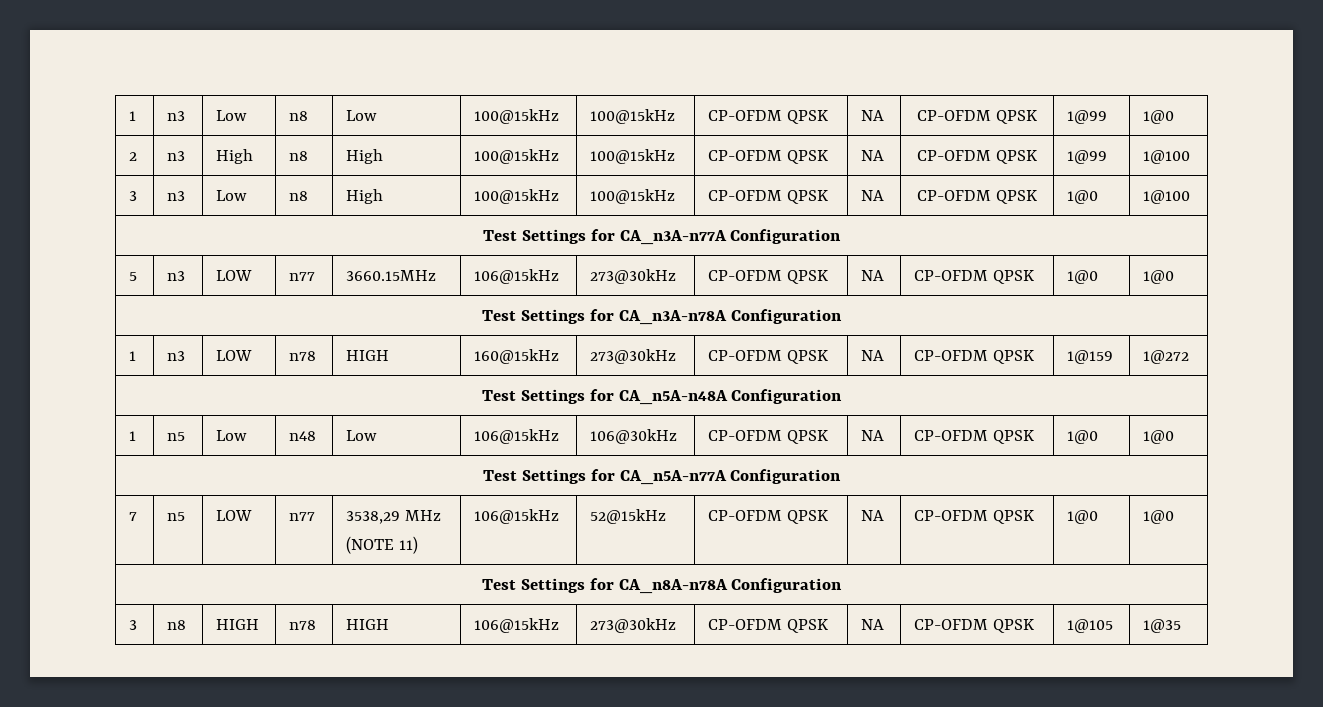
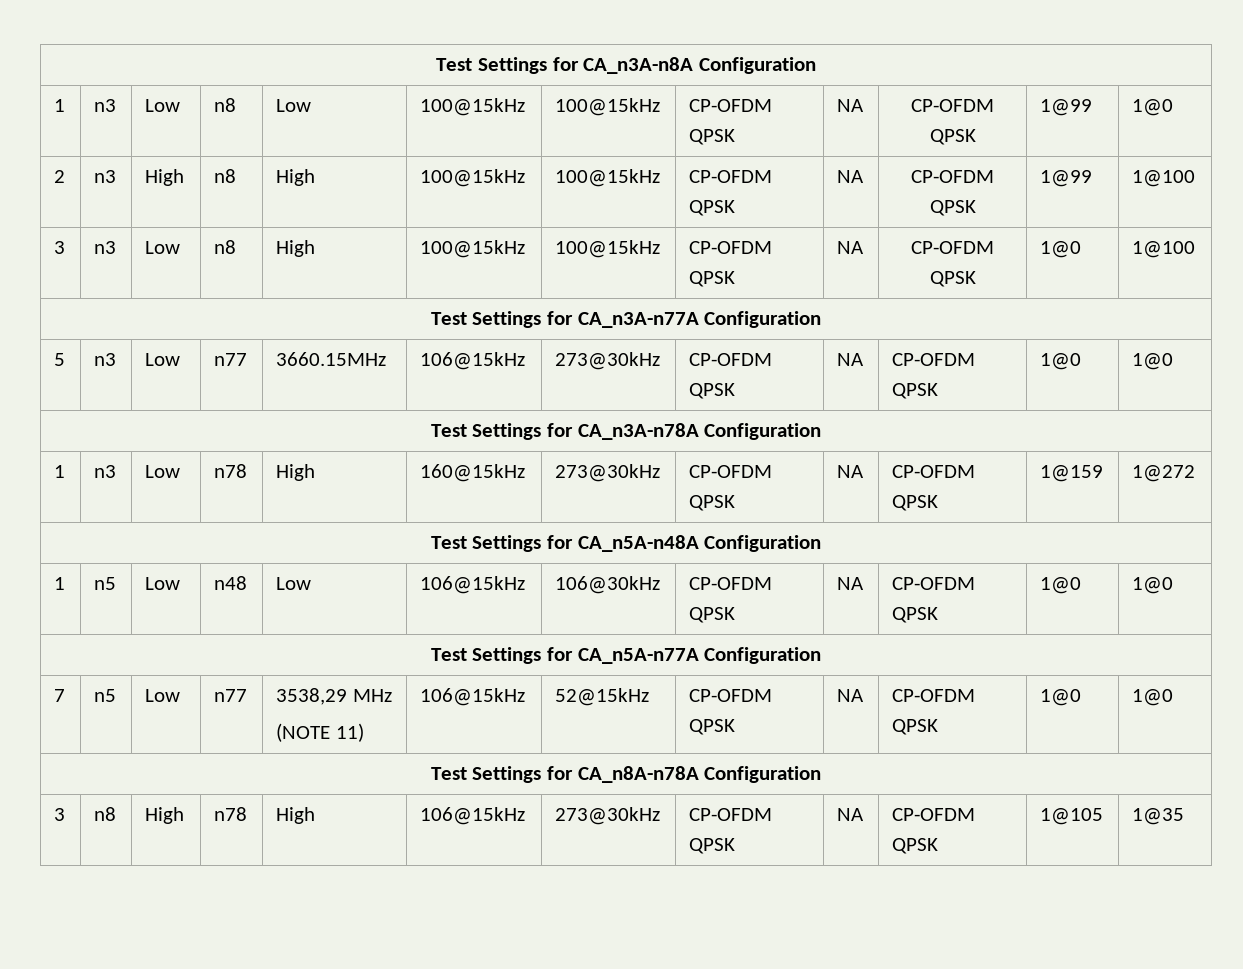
(129, 116) none -> [436,57,816,74] Test Settings for CA_n3A-n8A Configuration //
[216,270,253,281] LOW -> [145,353,181,366] Low
[216,350,253,361] [289,351,317,361] [346,350,390,361] LOW | n78 | HIGH -> [145,465,181,478] [214,464,248,478] [276,464,316,481] Low | n78 | High
[216,510,253,521] LOW -> [145,689,181,702] Low
[216,619,260,630] [289,620,317,630] [346,619,390,630] HIGH | n78 | HIGH -> [145,807,185,824] [214,807,248,821] [276,807,316,824] High | n78 | High

